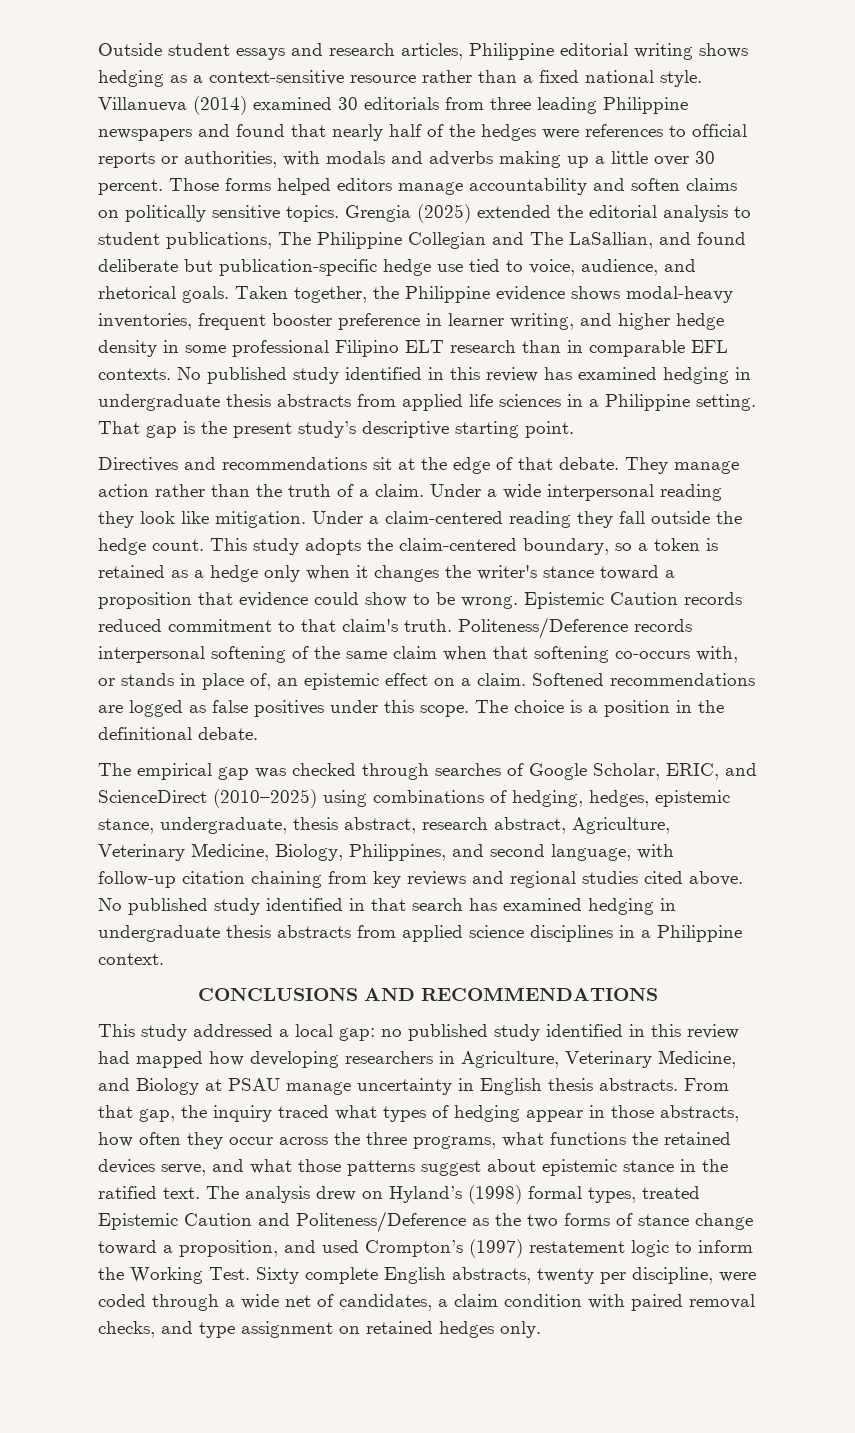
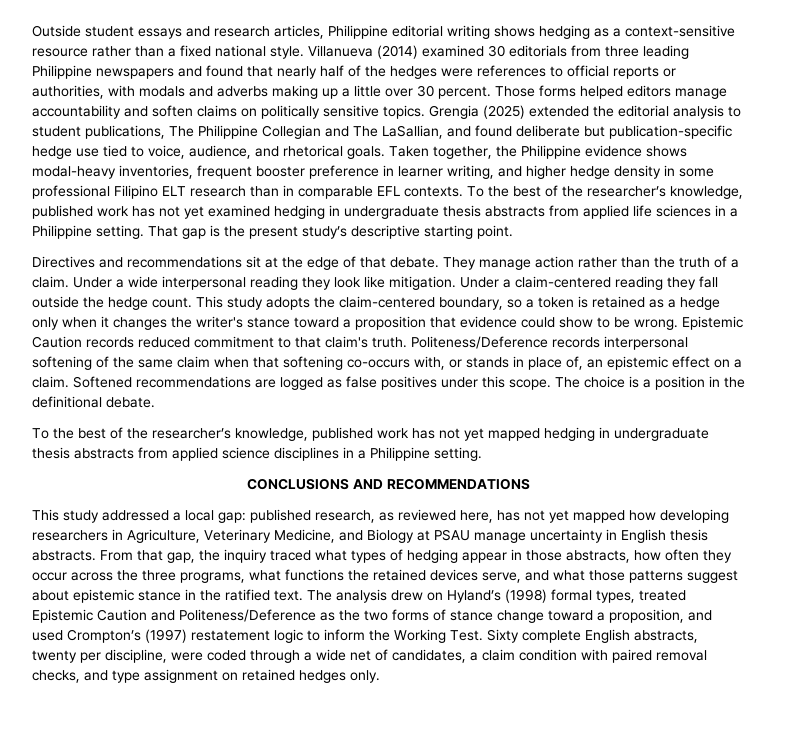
[177,367,572,384] No published study identified in this review has -> [467,185,743,199] [32,205,204,219] To the best of the researcher’s knowledge, published work has not yet
[98,763,757,780] [98,789,730,808] [98,817,670,834] [98,843,674,861] [98,871,743,888] [98,898,582,915] The empirical gap was checked through searches of Google Scholar, ERIC, and ScienceDirect (2010–2025) using combinations of hedging, hedges, epistemic stance, undergraduate, thesis abstract, research abstract, Agriculture, Veterinary Medicine, Biology, Philippines, and second language, with follow-up citation chaining from key reviews and regional studies cited above. No published study identified in that search has examined -> [32,427,540,441] To the best of the researcher’s knowledge, published work has not yet mapped
[98,953,164,965] context. -> [434,447,482,461] setting.
[381,1024,739,1041] [98,1051,130,1064] no published study identified in this review had -> [250,509,569,523] published research, as reviewed here, has not yet

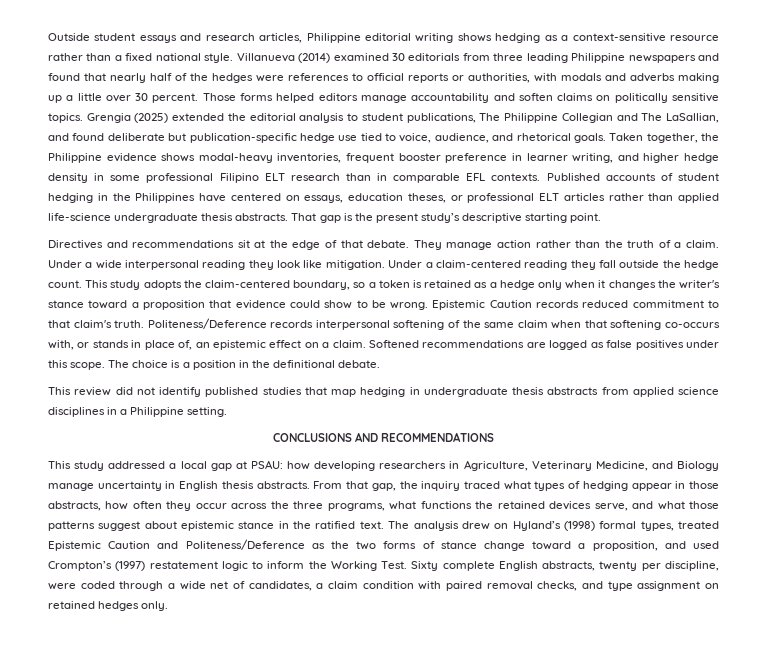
[467,185,743,199] [32,205,738,219] [32,225,144,239] To the best of the researcher’s knowledge, published work has not yet examined hedging in undergraduate thesis abstracts from applied life sciences in a Philippine setting. -> [546,173,719,181] [48,193,719,203] [48,213,289,223] Published accounts of student hedging in the Philippines have centered on essays, education theses, or professional ELT articles rather than applied life-science undergraduate thesis abstracts.
[32,427,540,441] To the best of the researcher’s knowledge, published work has not yet mapped -> [48,387,356,397] This review did not identify published studies that map
[218,509,625,523] gap: published research, as reviewed here, has not yet mapped -> [210,460,283,471] gap at PSAU:
[417,529,470,541] at PSAU -> (719, 466) none

